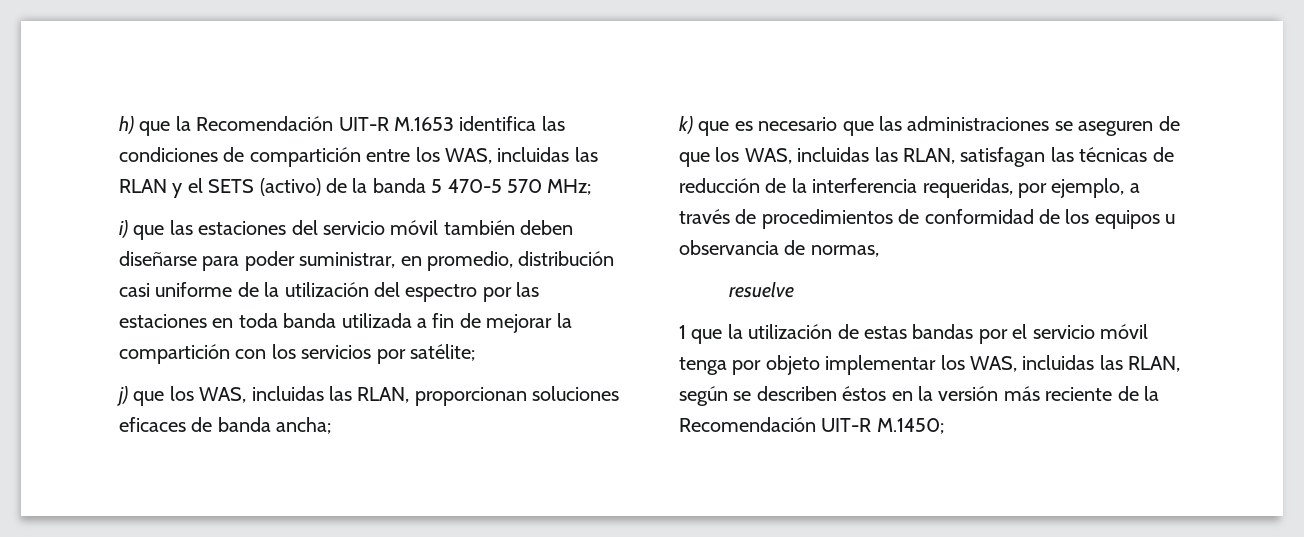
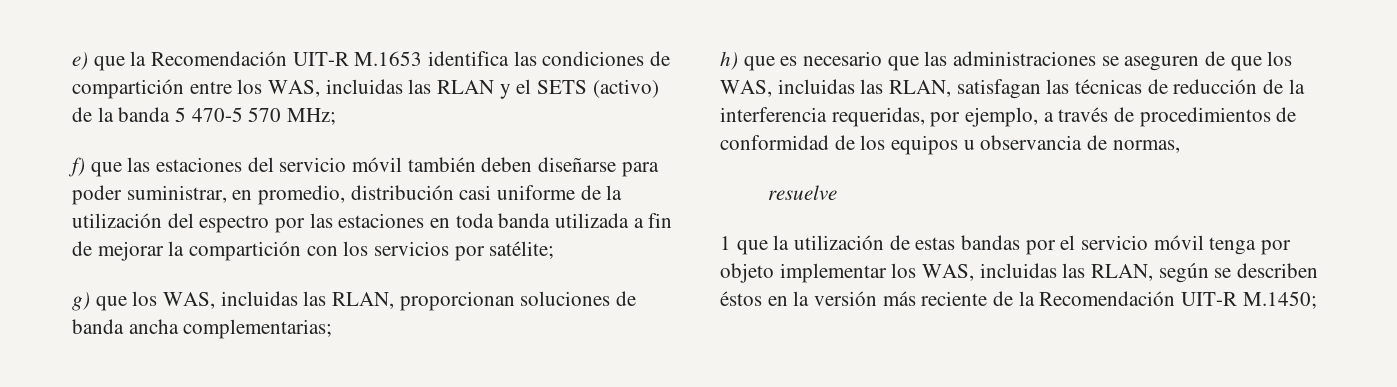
[119,116,134,134] h) -> [72,52,88,70] e)
[119,220,128,238] i) -> [68,157,85,177] f)
[117,386,128,406] j) -> [72,292,90,311] g)
[119,417,186,432] eficaces -> (611, 298) none
[276,417,332,434] [679,116,693,134] ancha; // k) -> [128,319,333,339] [720,51,738,70] ancha complementarias; // h)

